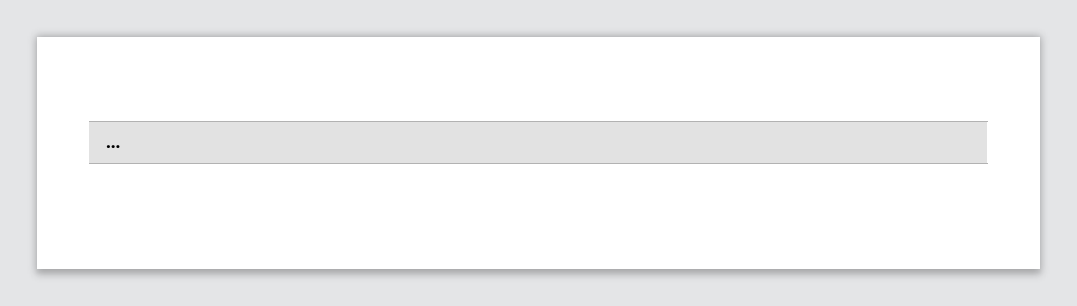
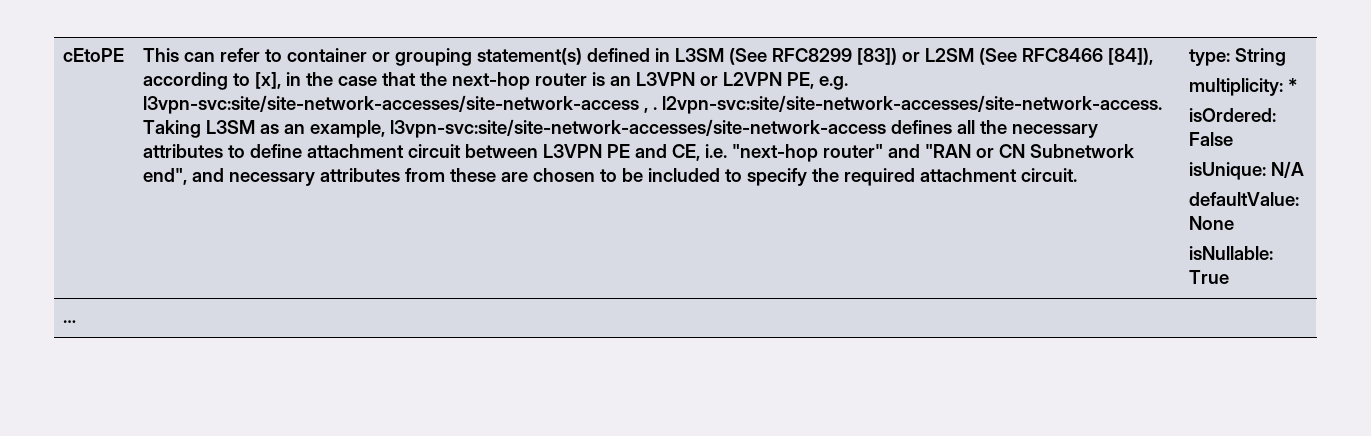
(105, 146) none -> [63,48,125,62] [143,48,1154,66] [143,72,849,90] [143,95,1163,114] [143,119,1099,138] [143,144,1135,162] [143,168,1078,186] [1189,48,1287,66] [1189,78,1299,96] [1189,108,1277,122] [1189,132,1234,146] [1189,161,1305,180] [1189,192,1300,206] [1189,216,1235,230] [1189,246,1274,260] [1189,270,1230,284] cEtoPE | This can refer to container or grouping statement(s) defined in L3SM (See RFC8299 [83]) or L2SM (See RFC8466 [84]), according to [x], in the case that the next-hop router is an L3VPN or L2VPN PE, e.g. l3vpn-svc:site/site-network-accesses/site-network-access , . l2vpn-svc:site/site-network-accesses/site-network-access. Taking L3SM as an example, l3vpn-svc:site/site-network-accesses/site-network-access defines all the necessary attributes to define attachment circuit between L3VPN PE and CE, i.e. "next-hop router" and "RAN or CN Subnetwork end", and necessary attributes from these are chosen to be included to specify the required attachment circuit. | type: String // multiplicity: * // isOrdered: False // isUnique: N/A // defaultValue: None // isNullable: True //

